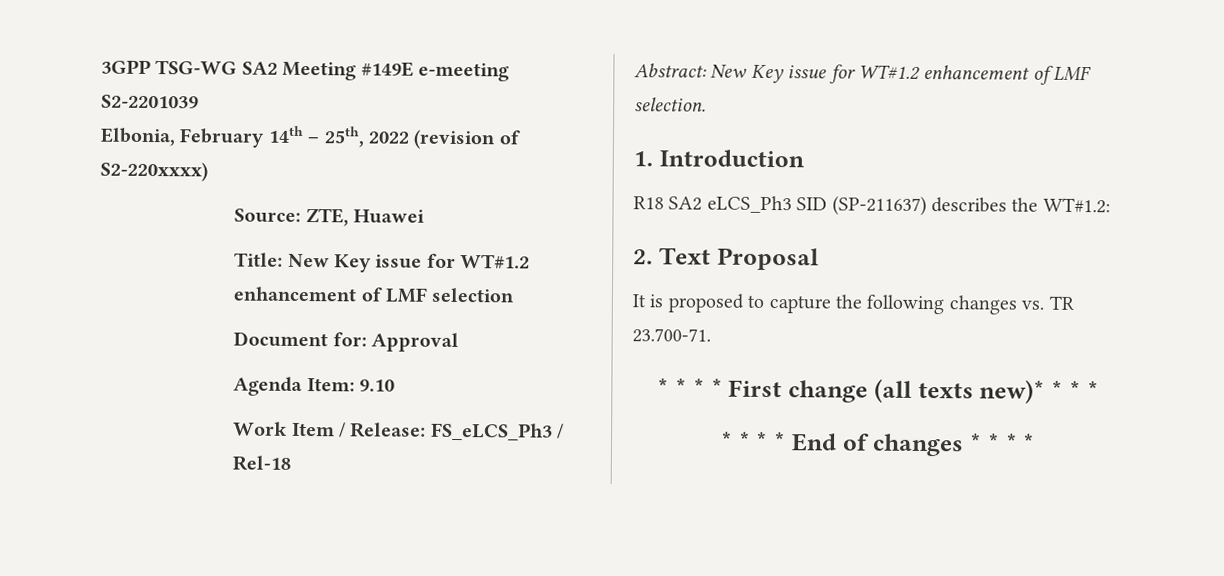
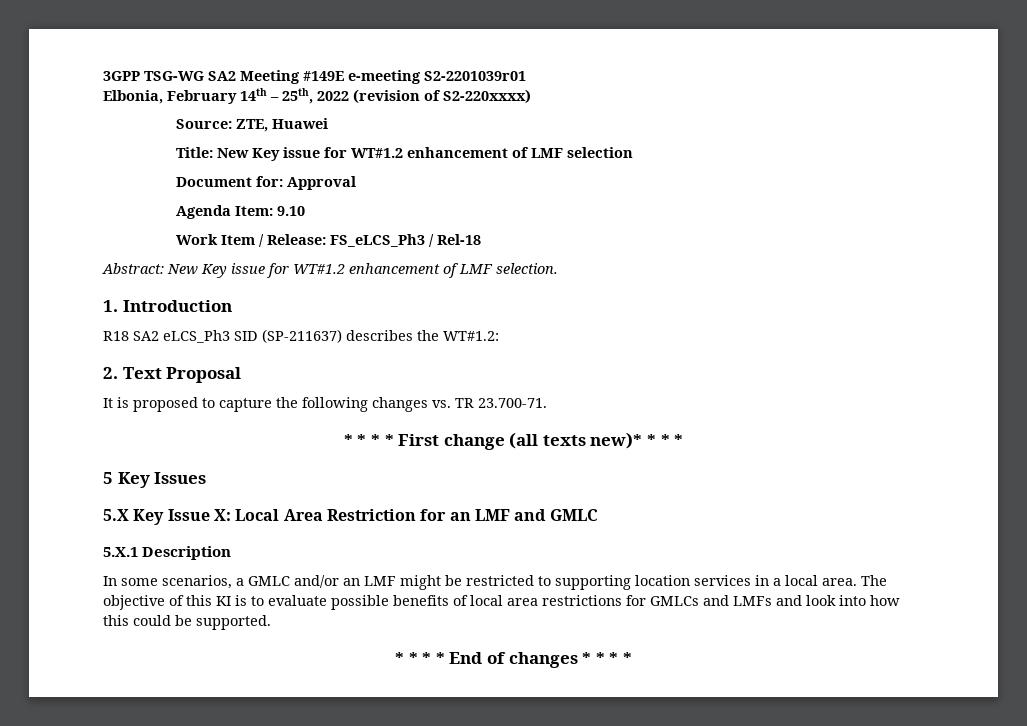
[101,94,199,109] S2-2201039 -> [424,71,526,81] S2-2201039r01
(1099, 390) none -> [103,472,207,488] [103,509,598,525] [103,546,232,560] [103,575,887,590] [103,595,900,610] [103,615,271,630] // 5 Key Issues // 5.X Key Issue X: Local Area Restriction for an LMF and GMLC // 5.X.1 Description // In some scenarios, a GMLC and/or an LMF might be restricted to supporting location services in a local area. The objective of this KI is to evaluate possible benefits of local area restrictions for GMLCs and LMFs and look into how this could be supported.

